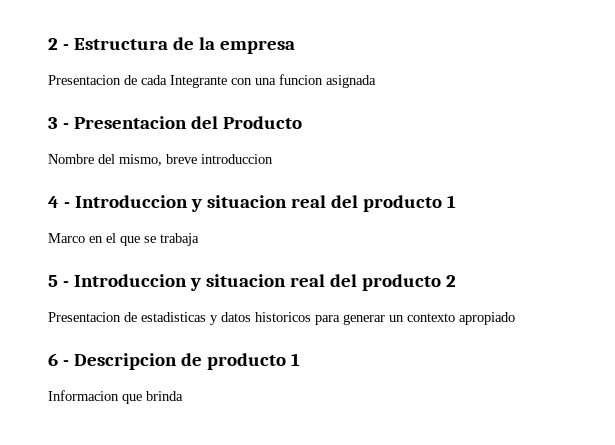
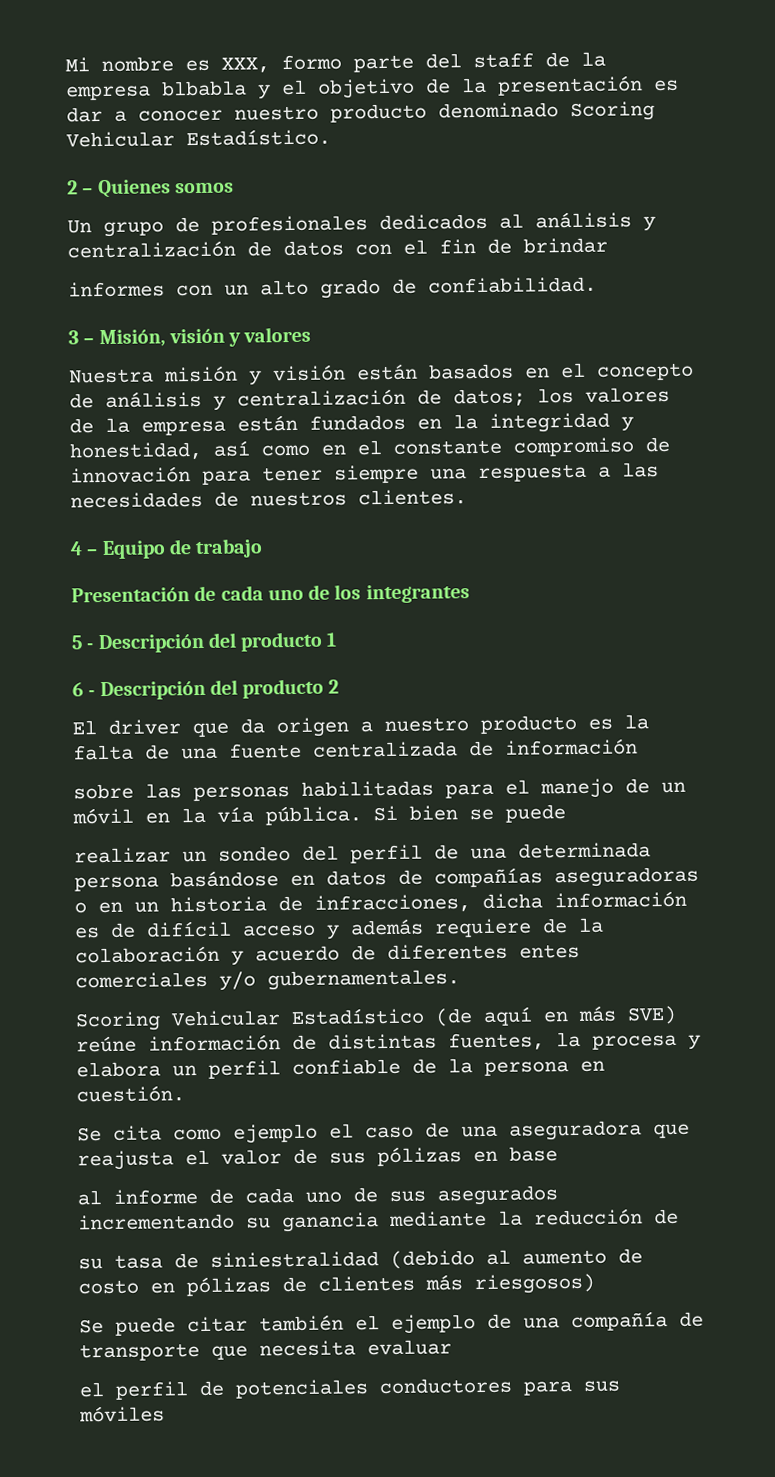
[48,37,295,54] [48,74,376,88] [48,116,302,129] [48,154,273,166] [48,195,456,212] [48,233,199,246] [48,274,456,291] [48,312,515,325] [48,353,300,370] [48,390,183,404] 2 - Estructura de la empresa // Presentacion de cada Integrante con una funcion asignada // 3 - Presentacion del Producto // Nombre del mismo, breve introduccion // 4 - Introduccion y situacion real del producto 1 // Marco en el que se trabaja // 5 - Introduccion y situacion real del producto 2 // Presentacion de estadisticas y datos historicos para generar un contexto apropiado // 6 - Descripcion de producto 1 // Informacion que brinda -> [65,51,606,73] [66,75,679,101] [66,101,655,123] [66,128,331,148] [67,179,234,199] [67,211,656,237] [67,237,608,259] [68,276,597,299] [68,326,312,348] [69,362,694,386] [69,386,670,411] [69,412,634,436] [69,436,670,461] [70,462,659,485] [70,489,467,509] [70,538,264,560] [71,584,470,604] [71,631,338,654] [72,678,340,701] [72,714,649,738] [73,738,638,761] [73,778,686,802] [72,804,566,826] [74,842,651,864] [74,866,699,892] [74,890,687,914] [74,917,604,940] [75,943,580,966] [75,969,460,991] [75,1005,677,1032] [76,1031,701,1053] [76,1058,605,1079] [76,1085,185,1103] [77,1120,690,1144] [77,1146,558,1171] [77,1185,558,1206] [78,1208,679,1233] [78,1248,643,1270] [78,1273,595,1297] [79,1311,704,1336] [79,1339,452,1362] [79,1377,620,1400] [79,1405,165,1423] Mi nombre es XXX, formo parte del staff de la empresa blbabla y el objetivo de la presentación es dar a conocer nuestro producto denominado Scoring Vehicular Estadístico. // 2 – Quienes somos // Un grupo de profesionales dedicados al análisis y centralización de datos con el fin de brindar // informes con un alto grado de confiabilidad. // 3 – Misión, visión y valores // Nuestra misión y visión están basados en el concepto de análisis y centralización de datos; los valores de la empresa están fundados en la integridad y honestidad, así como en el constante compromiso de innovación para tener siempre una respuesta a las necesidades de nuestros clientes. // 4 – Equipo de trabajo // Presentación de cada uno de los integrantes // 5 - Descripción del producto 1 // 6 - Descripción del producto 2 // El driver que da origen a nuestro producto es la falta de una fuente centralizada de información // sobre las personas habilitadas para el manejo de un móvil en la vía pública. Si bien se puede // realizar un sondeo del perfil de una determinada persona basándose en datos de compañías aseguradoras o en un historia de infracciones, dicha información es de difícil acceso y además requiere de la colaboración y acuerdo de diferentes entes comerciales y/o gubernamentales. // Scoring Vehicular Estadístico (de aquí en más SVE) reúne información de distintas fuentes, la procesa y elabora un perfil confiable de la persona en cuestión. // Se cita como ejemplo el caso de una aseguradora que reajusta el valor de sus pólizas en base // al informe de cada uno de sus asegurados incrementando su ganancia mediante la reducción de // su tasa de siniestralidad (debido al aumento de costo en pólizas de clientes más riesgosos) // Se puede citar también el ejemplo de una compañía de transporte que necesita evaluar // el perfil de potenciales conductores para sus móviles

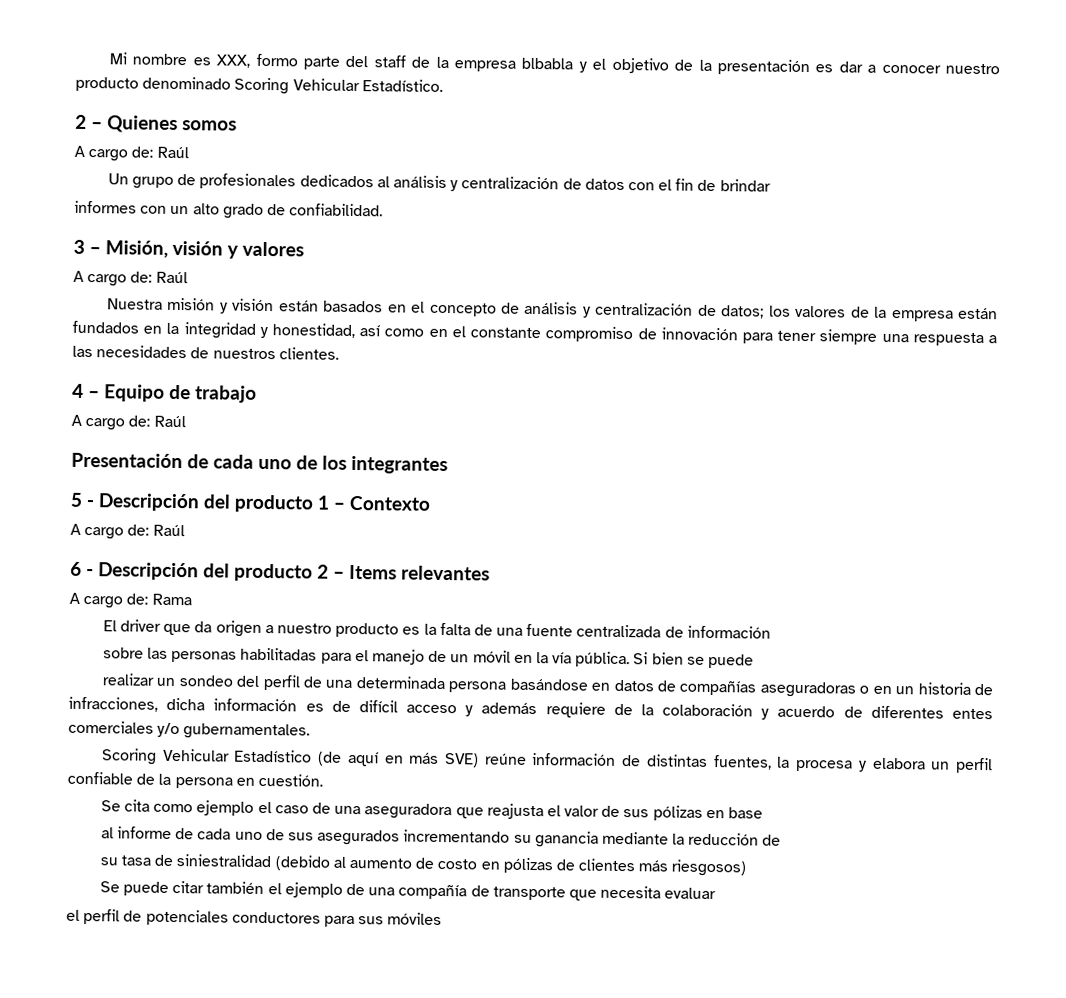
(234, 188) none -> [74,145,189,162] // A cargo de: Raúl
(312, 334) none -> [73,270,188,287] // A cargo de: Raúl
(264, 548) none -> [71,414,186,431] // A cargo de: Raúl
(338, 639) none -> [333,495,431,511] [70,523,185,540] – Contexto // A cargo de: Raúl
(340, 686) none -> [333,564,490,581] [69,592,192,609] – Items relevantes // A cargo de: Rama

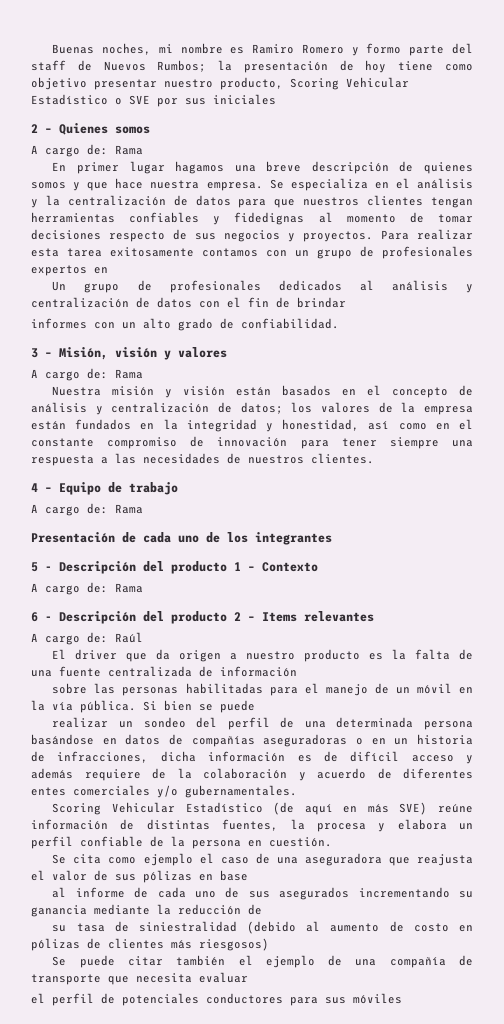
[108,52,251,68] Mi nombre es XXX, -> [52,43,359,56] Buenas noches, mi nombre es Ramiro Romero y
[435,56,1000,76] [75,76,443,95] la empresa blbabla y el objetivo de la presentación es dar a conocer nuestro producto denominado Scoring Vehicular Estadístico. -> [103,60,473,73] [31,77,409,90] [31,94,276,107] Nuevos Rumbos; la presentación de hoy tiene como objetivo presentar nuestro producto, Scoring Vehicular Estadístico o SVE por sus iniciales
[156,146,189,159] Raúl -> [115,145,143,155] [52,161,474,174] [31,178,474,191] [31,195,474,208] [31,212,474,225] [31,229,473,242] [31,246,473,259] [31,265,108,276] Rama // En primer lugar hagamos una breve descripción de quienes somos y que hace nuestra empresa. Se especializa en el análisis y la centralización de datos para que nuestros clientes tengan herramientas confiables y fidedignas al momento de tomar decisiones respecto de sus negocios y proyectos. Para realizar esta tarea exitosamente contamos con un grupo de profesionales expertos en
[155,271,188,284] Raúl -> [115,369,143,379] Rama
[153,415,186,428] Raúl -> [115,504,143,514] Rama
[152,524,185,537] Raúl -> [115,583,143,593] Rama
[151,593,192,606] Rama -> [115,632,143,643] Raúl

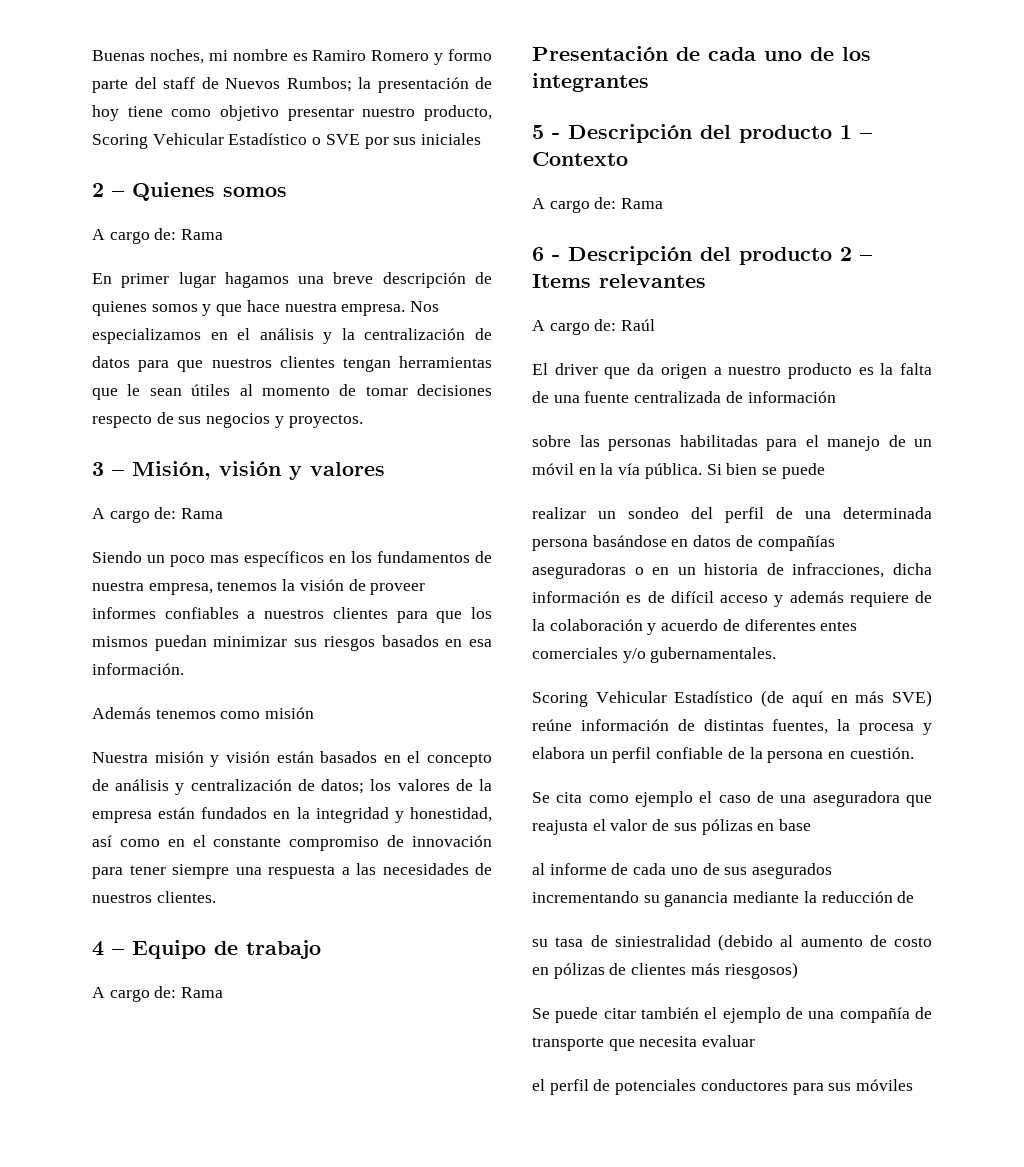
[269,178,368,191] Se especializa -> [410,301,440,312] [92,328,201,344] Nos especializamos
[129,212,305,225] confiables y fidedignas -> [92,384,231,400] que le sean útiles
[381,229,473,240] [31,246,473,259] [31,265,108,276] [52,280,473,293] [31,297,346,308] [31,318,339,331] Para realizar esta tarea exitosamente contamos con un grupo de profesionales expertos en // Un grupo de profesionales dedicados al análisis y centralización de datos con el fin de brindar // informes con un alto grado de confiabilidad. -> (363, 421) none
(143, 374) none -> [92,551,492,567] [92,579,426,595] [92,607,493,623] [92,635,493,651] [92,663,184,675] [92,707,315,719] // Siendo un poco mas específicos en los fundamentos de nuestra empresa, tenemos la visión de proveer informes confiables a nuestros clientes para que los mismos puedan minimizar sus riesgos basados en esa información. // Además tenemos como misión

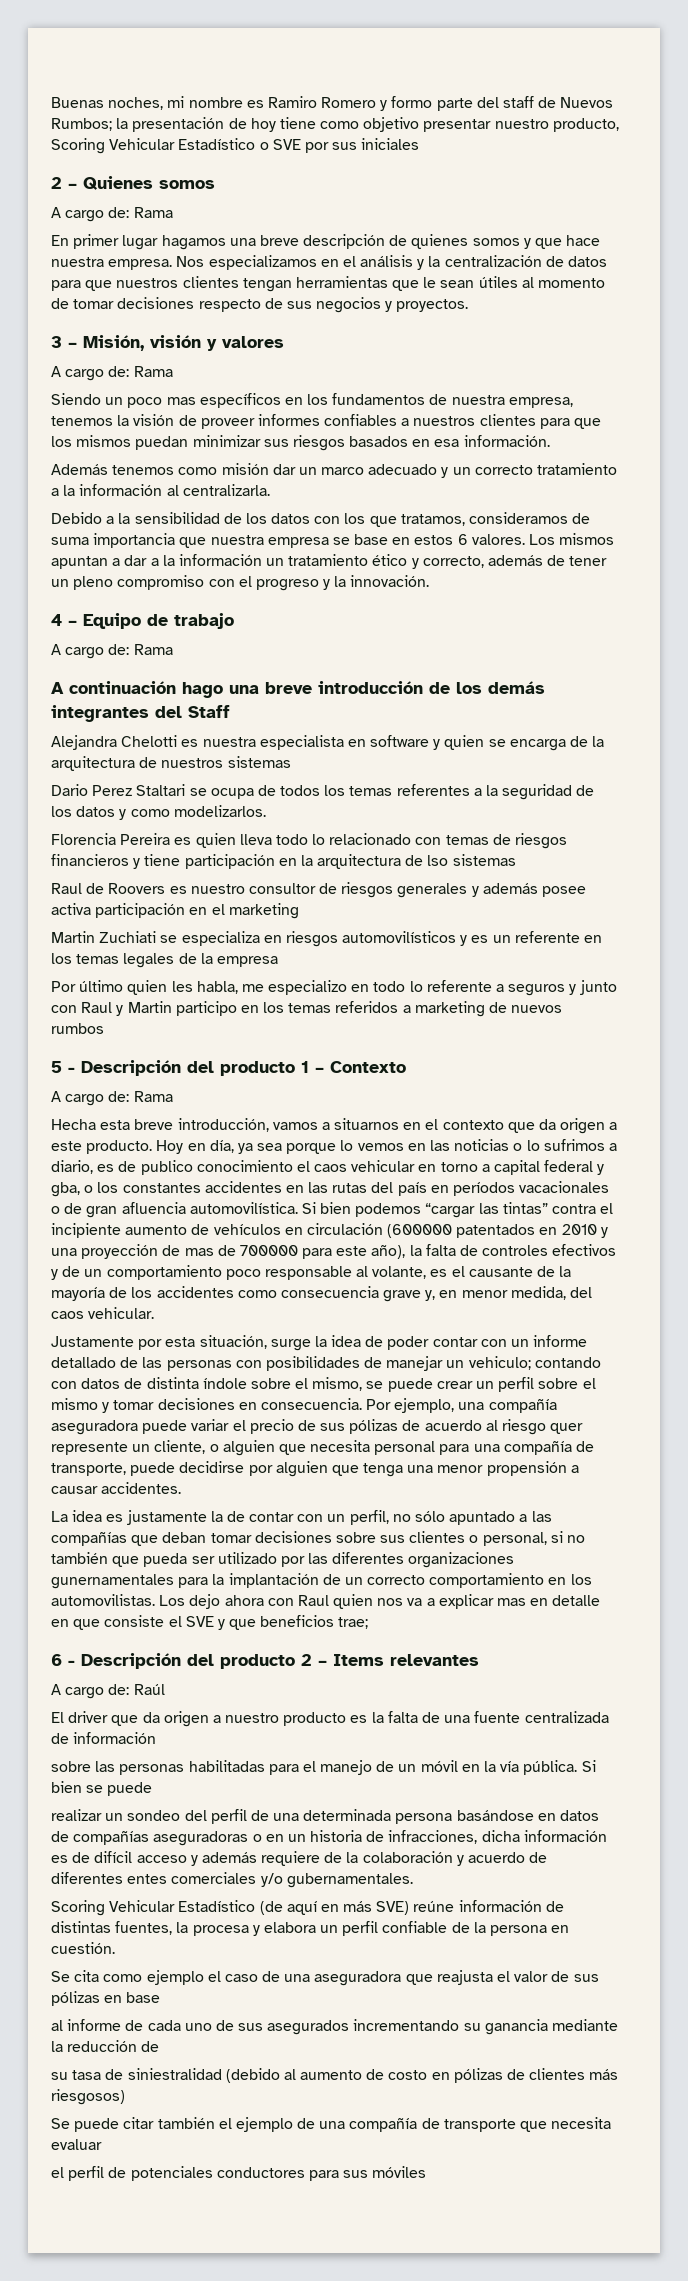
[92,751,492,767] [92,779,493,795] [92,807,492,823] [92,835,492,851] [92,863,492,879] [92,891,216,903] // Nuestra misión y visión están basados en el concepto de análisis y centralización de datos; los valores de la empresa están fundados en la integridad y honestidad, así como en el constante compromiso de innovación para tener siempre una respuesta a las necesidades de nuestros clientes. -> [272,463,618,478] [51,484,270,496] [51,512,591,527] [51,533,615,548] [51,554,608,569] [51,575,430,591] dar un marco adecuado y un correcto tratamiento a la información al centralizarla. // Debido a la sensibilidad de los datos con los que tratamos, consideramos de suma importancia que nuestra empresa se base en estos 6 valores. Los mismos apuntan a dar a la información un tratamiento ético y correcto, además de tener un pleno compromiso con el progreso y la innovación.
[532,46,871,61] Presentación de cada uno de los -> [51,681,545,698] A continuación hago una breve introducción de los demás
(649, 82) none -> [155,705,230,718] [51,735,605,751] [51,756,291,771] [51,784,595,800] [51,805,266,820] [51,833,568,849] [51,854,516,869] [51,882,587,898] [51,903,299,919] [51,931,603,947] [51,953,278,968] [51,980,617,996] [51,1001,563,1017] [51,1023,104,1034] del Staff // Alejandra Chelotti es nuestra especialista en software y quien se encarga de la arquitectura de nuestros sistemas // Dario Perez Staltari se ocupa de todos los temas referentes a la seguridad de los datos y como modelizarlos. // Florencia Pereira es quien lleva todo lo relacionado con temas de riesgos financieros y tiene participación en la arquitectura de lso sistemas // Raul de Roovers es nuestro consultor de riesgos generales y además posee activa participación en el marketing // Martin Zuchiati se especializa en riesgos automovilísticos y es un referente en los temas legales de la empresa // Por último quien les habla, me especializo en todo lo referente a seguros y junto con Raul y Martin participo en los temas referidos a marketing de nuevos rumbos
(664, 203) none -> [51,1118,618,1134] [51,1139,617,1154] [51,1160,605,1175] [51,1181,610,1197] [51,1202,614,1218] [51,1223,608,1238] [51,1244,617,1259] [51,1265,572,1280] [51,1286,593,1302] [51,1307,155,1319] [51,1335,588,1351] [51,1356,601,1371] [51,1377,596,1392] [51,1398,557,1413] [51,1419,584,1435] [51,1440,595,1456] [51,1461,579,1477] [51,1482,182,1494] [51,1510,552,1525] [51,1531,586,1546] [51,1552,515,1568] [51,1573,592,1589] [51,1594,601,1609] [51,1615,369,1630] // Hecha esta breve introducción, vamos a situarnos en el contexto que da origen a este producto. Hoy en día, ya sea porque lo vemos en las noticias o lo sufrimos a diario, es de publico conocimiento el caos vehicular en torno a capital federal y gba, o los constantes accidentes en las rutas del país en períodos vacacionales o de gran afluencia automovilística. Si bien podemos “cargar las tintas” contra el incipiente aumento de vehículos en circulación (600000 patentados en 2010 y una proyección de mas de 700000 para este año), la falta de controles efectivos y de un comportamiento poco responsable al volante, es el causante de la mayoría de los accidentes como consecuencia grave y, en menor medida, del caos vehicular. // Justamente por esta situación, surge la idea de poder contar con un informe detallado de las personas con posibilidades de manejar un vehiculo; contando con datos de distinta índole sobre el mismo, se puede crear un perfil sobre el mismo y tomar decisiones en consecuencia. Por ejemplo, una compañía aseguradora puede variar el precio de sus pólizas de acuerdo al riesgo quer represente un cliente, o alguien que necesita personal para una compañía de transporte, puede decidirse por alguien que tenga una menor propensión a causar accidentes. // La idea es justamente la de contar con un perfil, no sólo apuntado a las compañías que deban tomar decisiones sobre sus clientes o personal, si no también que pueda ser utilizado por las diferentes organizaciones gunernamentales para la implantación de un correcto comportamiento en los automovilistas. Los dejo ahora con Raul quien nos va a explicar mas en detalle en que consiste el SVE y que beneficios trae;

